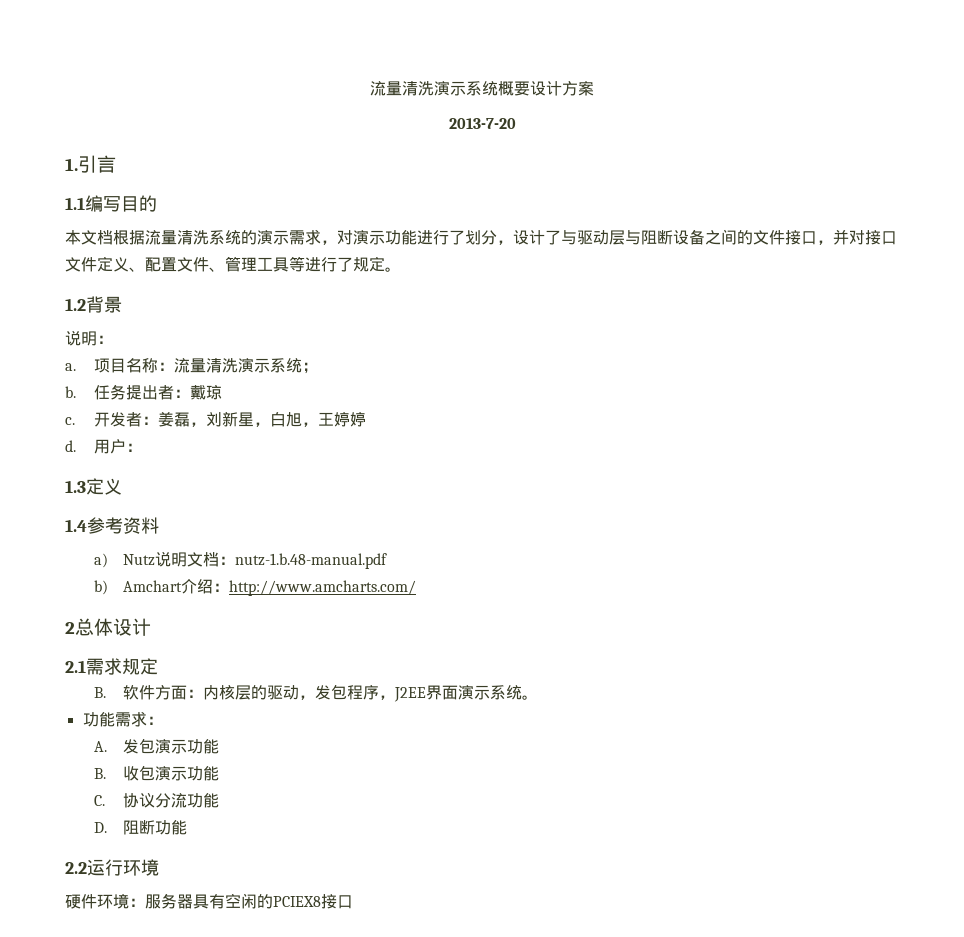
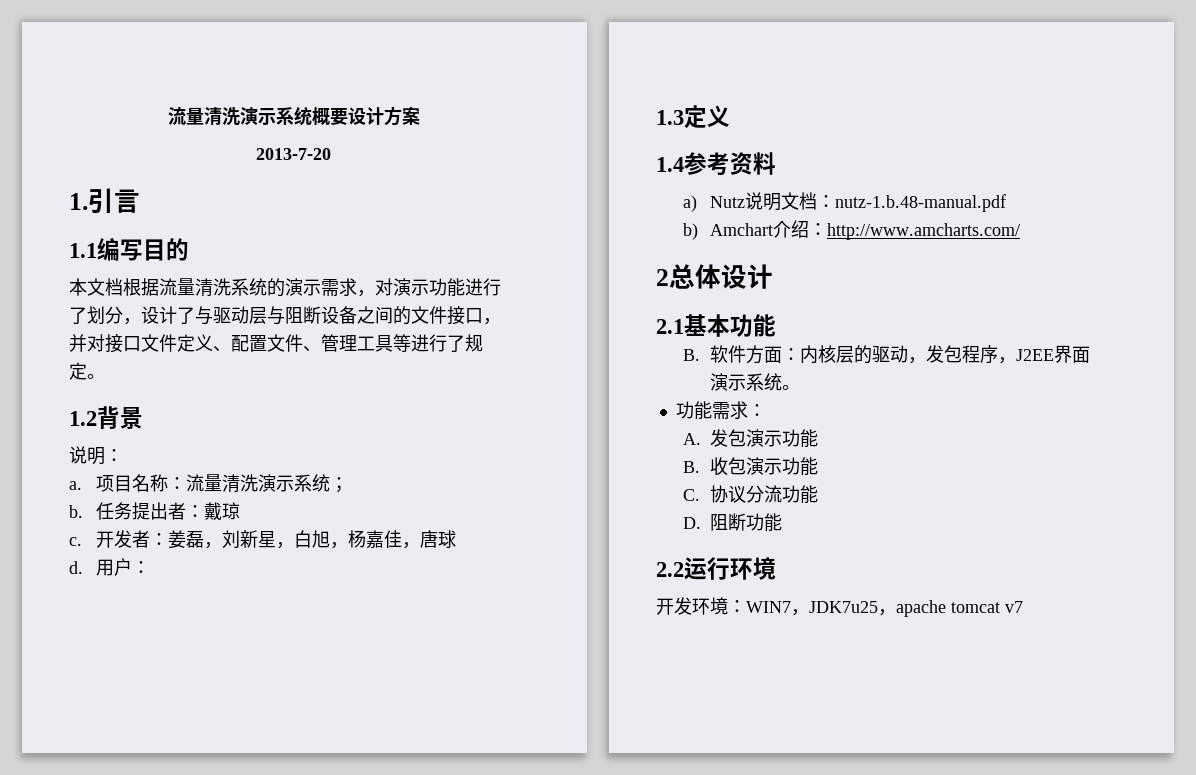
[317,411,366,427] 王婷婷 -> [348,530,457,549] 杨嘉佳，唐球
[86,658,158,675] 需求规定 -> [684,314,776,337] 基本功能
[65,893,353,909] 硬件环境：服务器具有空闲的PCIEX8接口 -> [656,597,1023,617] 开发环境：WIN7，JDK7u25，apache tomcat v7

